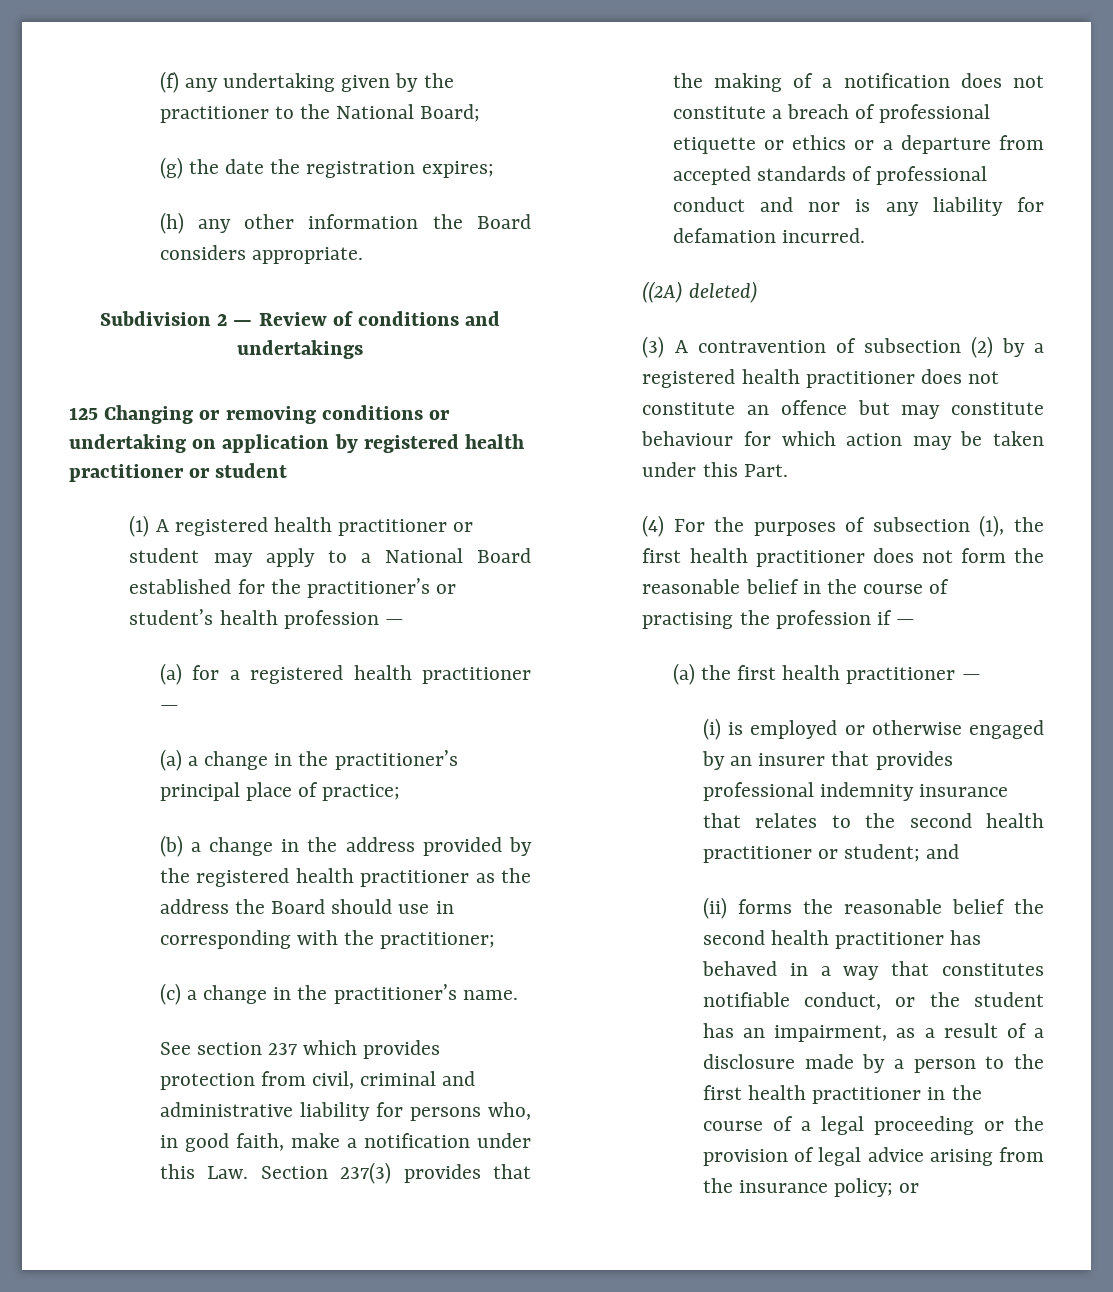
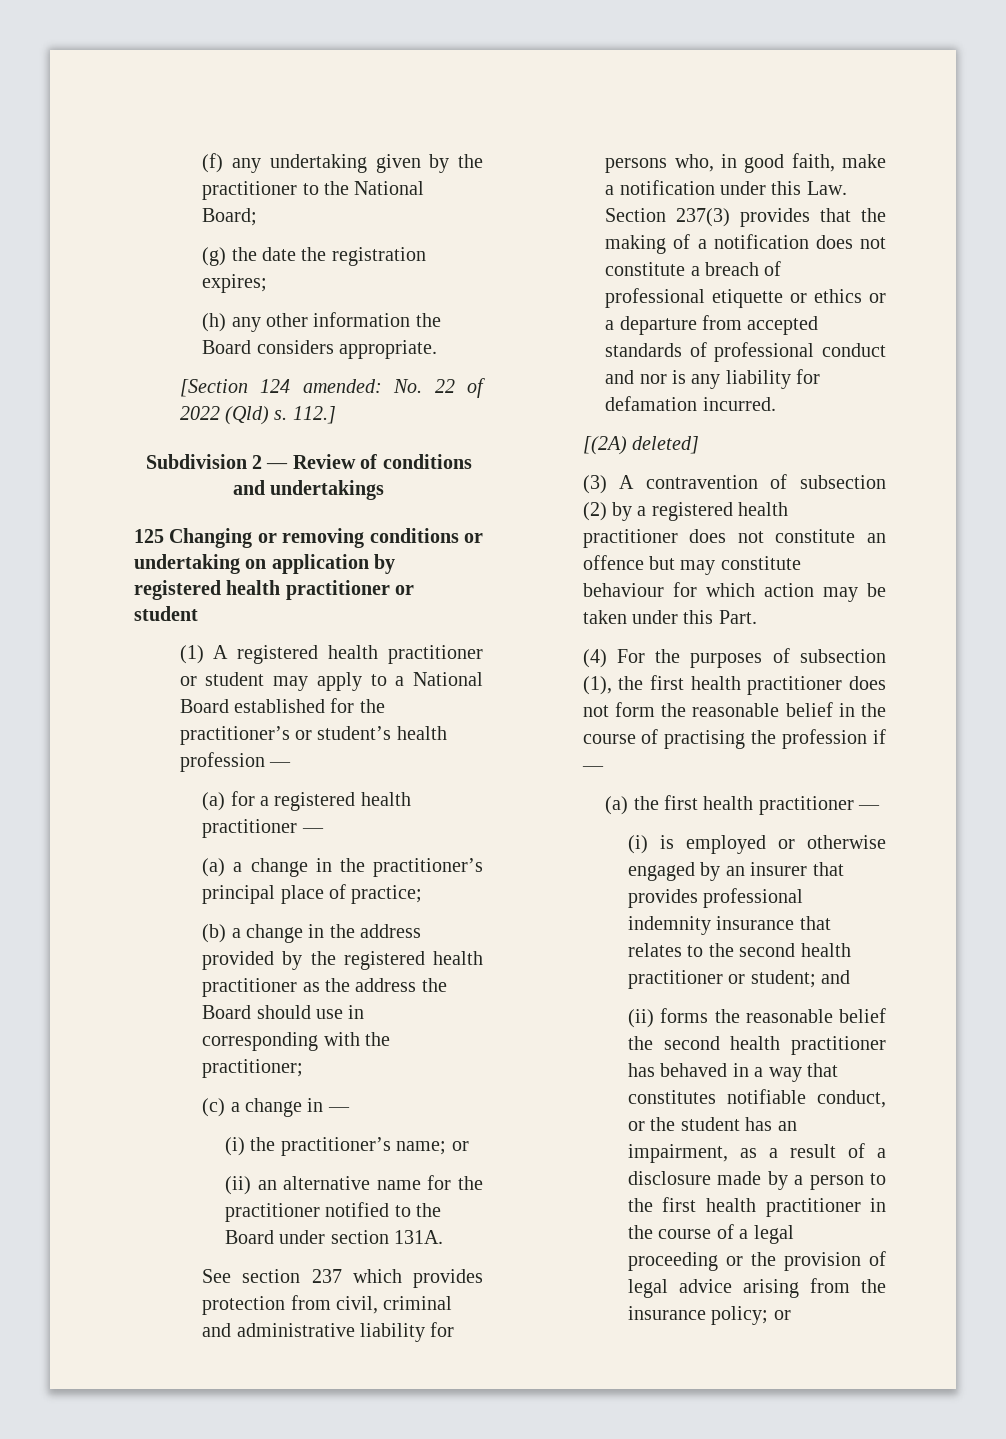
(363, 255) none -> [179,378,485,398] [179,406,336,425] // [Section 124 amended: No. 22 of 2022 (Qld) s. 112.]
[297,984,518,1004] the practitioner’s name. -> [327,1107,350,1112] [224,1137,469,1156] [224,1175,484,1195] [224,1202,442,1222] [224,1230,444,1244] — // (i) the practitioner’s name; or // (ii) an alternative name for the practitioner notified to the Board under section 131A.
[642,281,757,303] ((2A) deleted) -> [582,436,699,455] [(2A) deleted]

